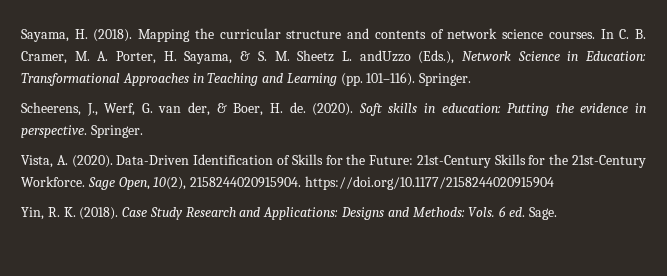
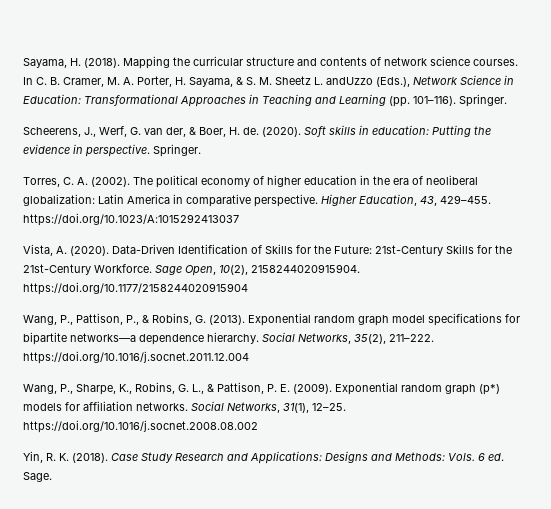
(143, 131) none -> [23,175,478,188] [23,194,491,207] [23,213,239,226] // Torres, C. A. (2002). The political economy of higher education in the era of neoliberal globalization: Latin America in comparative perspective. Higher Education, 43, 429–455. https://doi.org/10.1023/A:1015292413037
(554, 183) none -> [23,313,520,326] [23,332,434,345] [23,351,249,364] [23,382,500,395] [23,401,346,413] [23,420,258,433] // Wang, P., Pattison, P., & Robins, G. (2013). Exponential random graph model specifications for bipartite networks—a dependence hierarchy. Social Networks, 35(2), 211–222. https://doi.org/10.1016/j.socnet.2011.12.004 // Wang, P., Sharpe, K., Robins, G. L., & Pattison, P. E. (2009). Exponential random graph (p*) models for affiliation networks. Social Networks, 31(1), 12–25. https://doi.org/10.1016/j.socnet.2008.08.002

